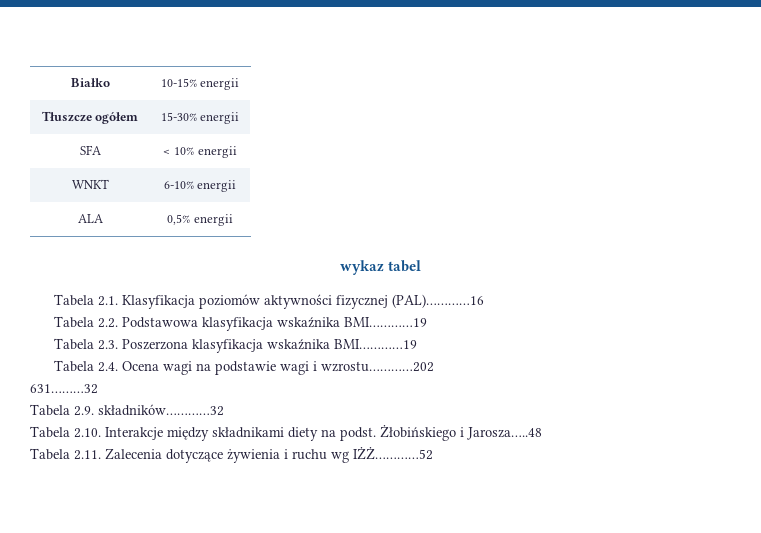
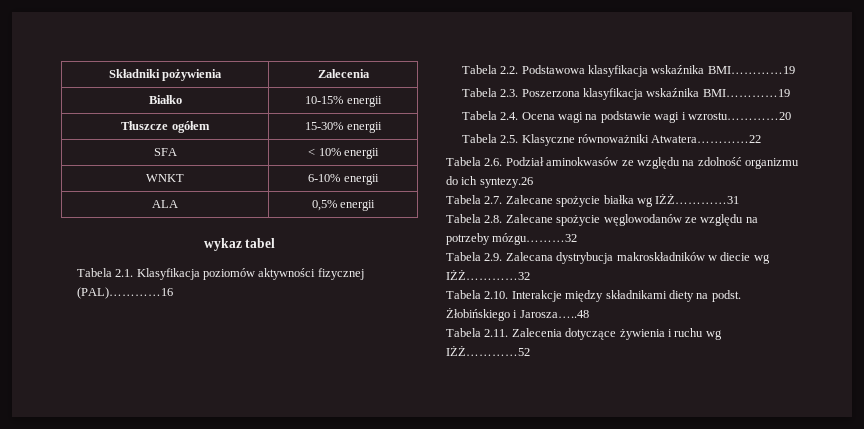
(70, 82) none -> [108,69,223,81] [317,69,370,78] Składniki pożywienia | Zalecenia //
[321,361,435,372] [30,384,98,394] [30,404,224,416] wzrostu…………202 // 631………32 // Tabela 2.9. składników…………32 -> [687,112,791,120] [461,134,762,146] [446,157,799,169] [446,176,533,188] [446,194,740,207] [446,214,758,226] [446,233,578,245] [446,252,770,264] [446,270,530,280] wzrostu…………20 // Tabela 2.5. Klasyczne równoważniki Atwatera…………22 // Tabela 2.6. Podział aminokwasów ze względu na zdolność organizmu do ich syntezy.26 // Tabela 2.7. Zalecane spożycie białka wg IŻŻ…………31 // Tabela 2.8. Zalecane spożycie węglowodanów ze względu na potrzeby mózgu………32 // Tabela 2.9. Zalecana dystrybucja makroskładników w diecie wg IŻŻ…………32

